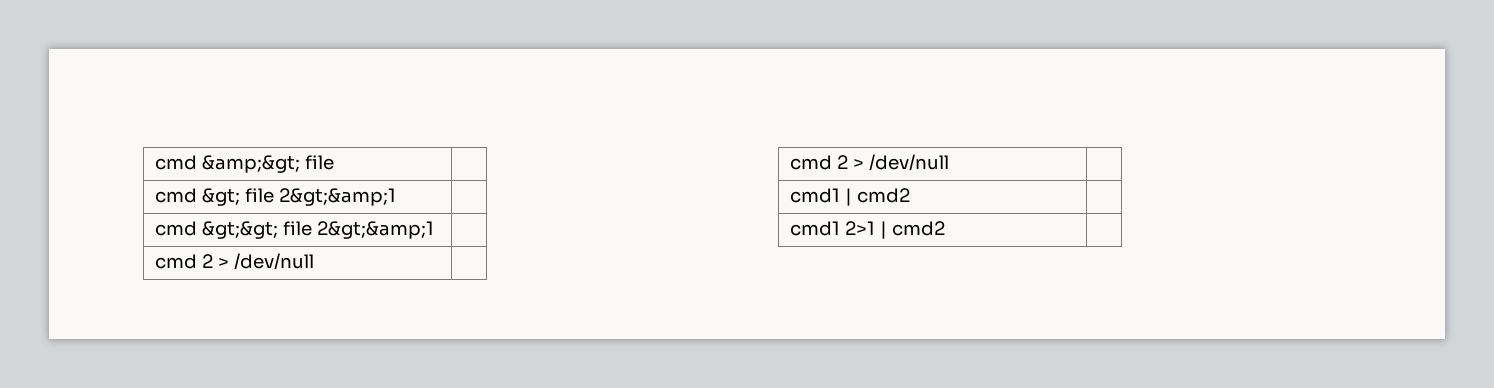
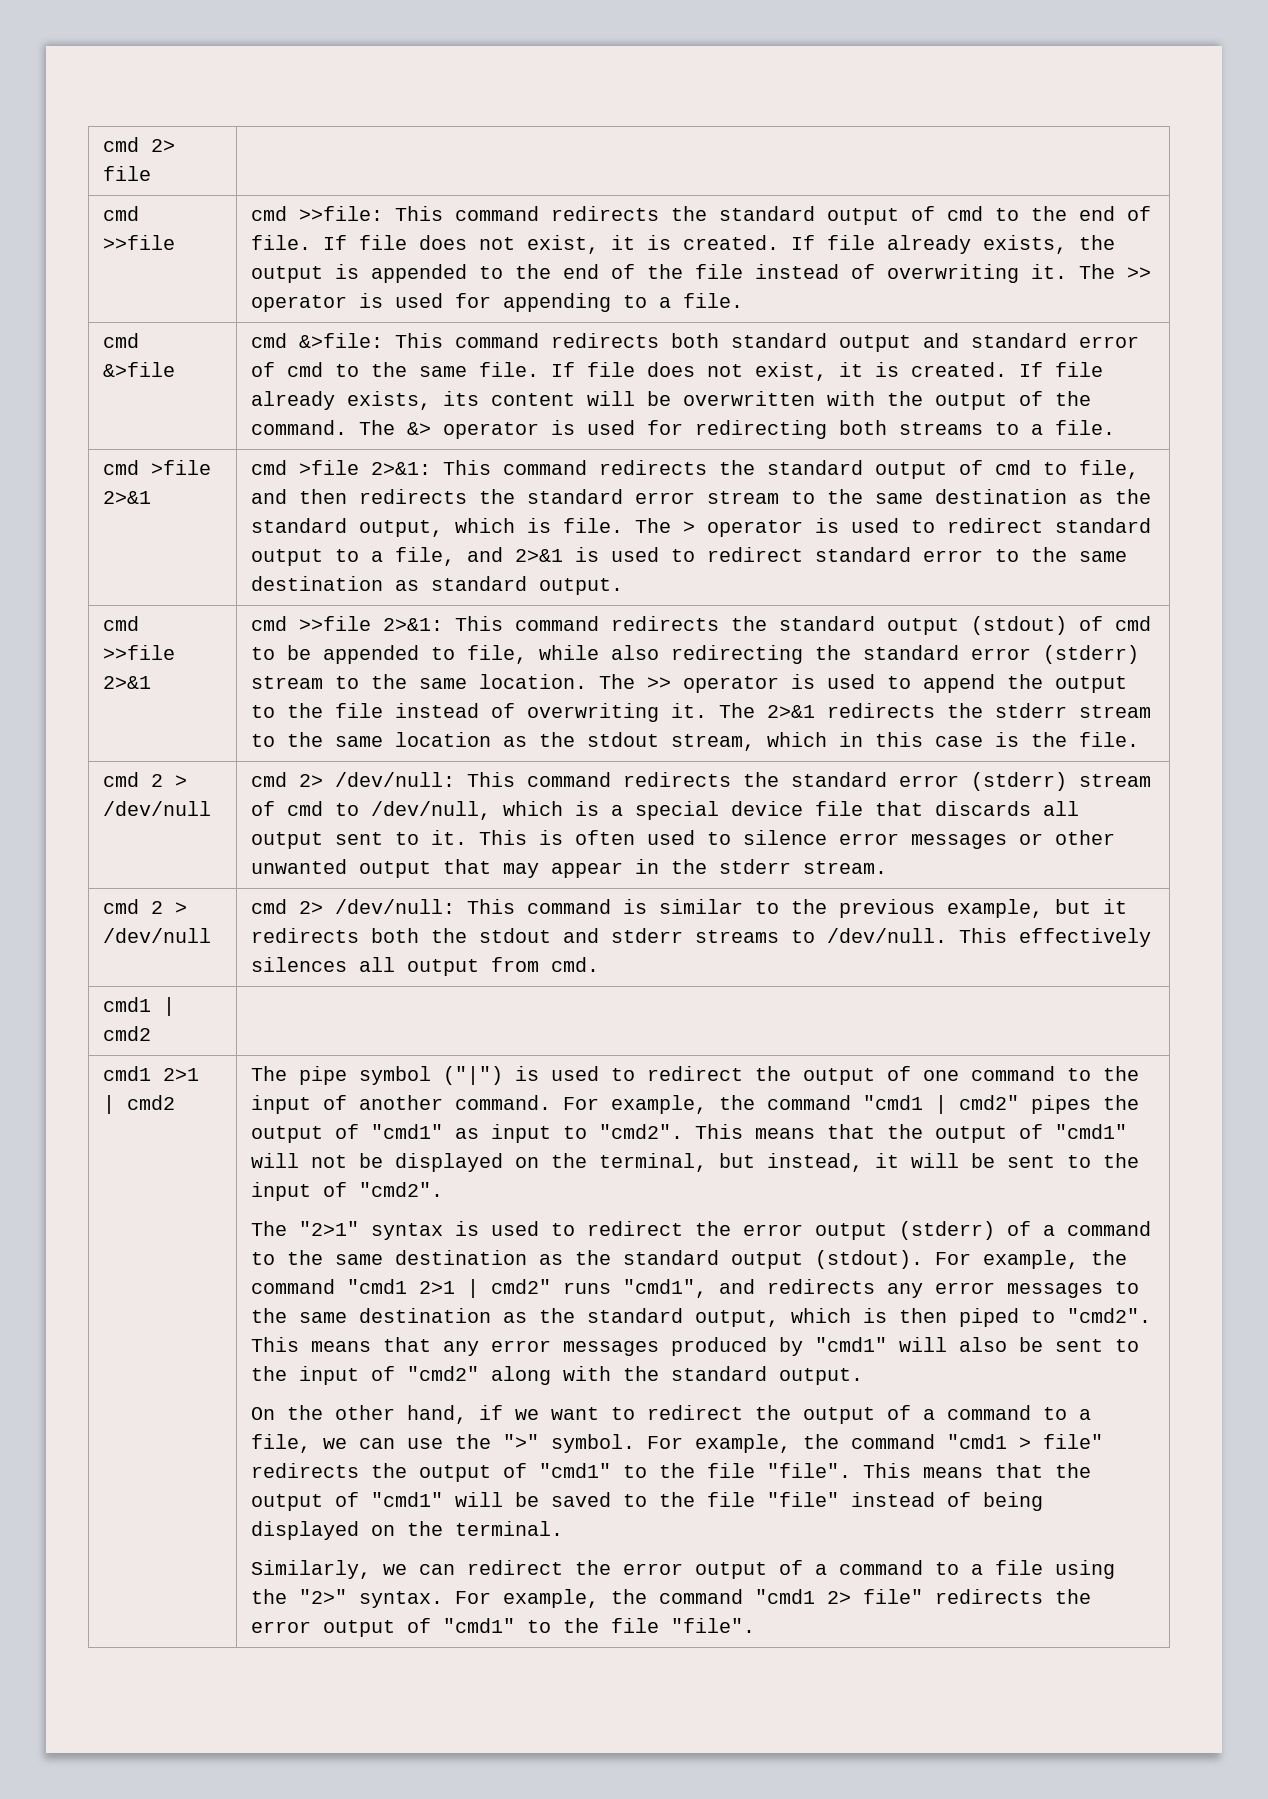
[155,155,301,173] cmd &amp;&gt; -> [102,137,175,152] cmd 2>
[202,188,397,206] [155,221,435,239] [155,253,315,270] [790,154,950,171] &gt; file 2&gt;&amp;1 | // cmd &gt;&gt; file 2&gt;&amp;1 | // cmd 2 > /dev/null | // cmd 2 > /dev/null | -> [102,235,175,250] [250,206,1151,225] [250,235,1115,254] [250,264,1151,283] [250,293,743,312] [102,333,139,348] [102,362,175,377] [250,333,1139,352] [250,362,1103,381] [250,391,1091,410] [250,420,1115,439] [102,460,211,475] [102,491,151,504] [250,460,1139,479] [250,489,1151,504] [250,518,1151,537] [250,547,1127,566] [250,576,623,595] [102,616,139,631] [102,645,175,660] [102,676,151,689] [250,616,1151,635] [250,645,1139,664] [250,674,1127,693] [250,703,1151,722] [250,732,1139,751] [102,772,187,787] [102,801,211,816] [250,772,1151,791] [250,801,1079,820] [250,830,1115,849] [250,859,887,878] [102,899,187,914] [102,928,211,943] [250,899,1127,918] [250,928,1151,947] [250,957,599,976] >>file | cmd >>file: This command redirects the standard output of cmd to the end of file. If file does not exist, it is created. If file already exists, the output is appended to the end of the file instead of overwriting it. The >> operator is used for appending to a file. // cmd &>file | cmd &>file: This command redirects both standard output and standard error of cmd to the same file. If file does not exist, it is created. If file already exists, its content will be overwritten with the output of the command. The &> operator is used for redirecting both streams to a file. // cmd >file 2>&1 | cmd >file 2>&1: This command redirects the standard output of cmd to file, and then redirects the standard error stream to the same destination as the standard output, which is file. The > operator is used to redirect standard output to a file, and 2>&1 is used to redirect standard error to the same destination as standard output. // cmd >>file 2>&1 | cmd >>file 2>&1: This command redirects the standard output (stdout) of cmd to be appended to file, while also redirecting the standard error (stderr) stream to the same location. The >> operator is used to append the output to the file instead of overwriting it. The 2>&1 redirects the stderr stream to the same location as the stdout stream, which in this case is the file. // cmd 2 > /dev/null | cmd 2> /dev/null: This command redirects the standard error (stderr) stream of cmd to /dev/null, which is a special device file that discards all output sent to it. This is often used to silence error messages or other unwanted output that may appear in the stderr stream. // cmd 2 > /dev/null | cmd 2> /dev/null: This command is similar to the previous example, but it redirects both the stdout and stderr streams to /dev/null. This effectively silences all output from cmd.
(946, 228) none -> [250,1066,1139,1085] [250,1095,1139,1114] [250,1124,1127,1143] [250,1153,1139,1172] [250,1182,443,1201] [250,1221,1151,1240] [250,1250,1127,1269] [250,1279,1139,1298] [250,1308,1151,1327] [250,1337,1139,1356] [250,1366,863,1385] [250,1405,1091,1424] [250,1434,1103,1453] [250,1463,1091,1482] [250,1492,1043,1511] [250,1521,563,1540] [250,1560,1115,1579] [250,1589,1091,1608] [250,1618,755,1637] The pipe symbol ("|") is used to redirect the output of one command to the input of another command. For example, the command "cmd1 | cmd2" pipes the output of "cmd1" as input to "cmd2". This means that the output of "cmd1" will not be displayed on the terminal, but instead, it will be sent to the input of "cmd2". // The "2>1" syntax is used to redirect the error output (stderr) of a command to the same destination as the standard output (stdout). For example, the command "cmd1 2>1 | cmd2" runs "cmd1", and redirects any error messages to the same destination as the standard output, which is then piped to "cmd2". This means that any error messages produced by "cmd1" will also be sent to the input of "cmd2" along with the standard output. // On the other hand, if we want to redirect the output of a command to a file, we can use the ">" symbol. For example, the command "cmd1 > file" redirects the output of "cmd1" to the file "file". This means that the output of "cmd1" will be saved to the file "file" instead of being displayed on the terminal. // Similarly, we can redirect the error output of a command to a file using the "2>" syntax. For example, the command "cmd1 2> file" redirects the error output of "cmd1" to the file "file".

